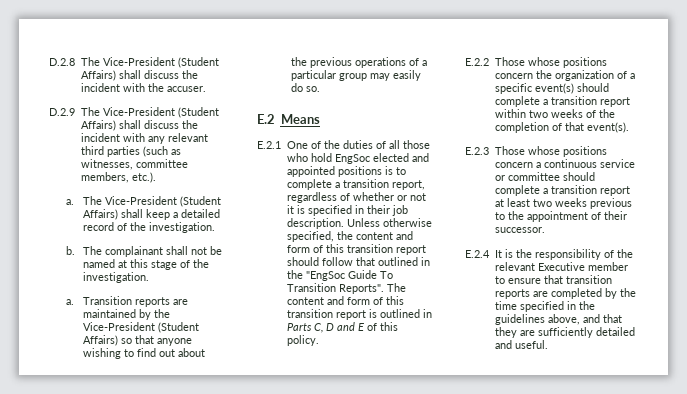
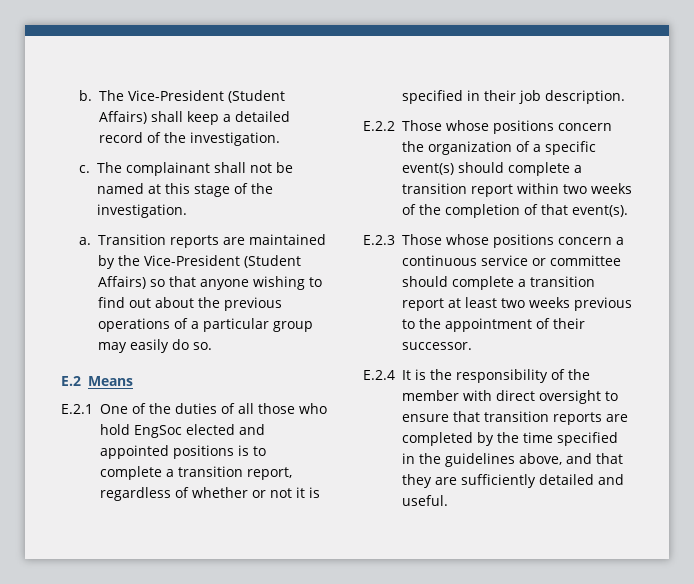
[49,57,219,68] [80,70,198,81] [80,83,206,92] [49,107,219,118] [80,120,198,131] [80,133,208,144] [80,146,181,157] [80,159,188,170] [80,172,156,183] [66,199,75,205] D.2.8 The Vice-President (Student Affairs) shall discuss the incident with the accuser. // D.2.9 The Vice-President (Student Affairs) shall discuss the incident with any relevant third parties (such as witnesses, committee members, etc.). // a. -> [78,90,92,101] b.
[66,246,76,255] b. -> [78,165,90,173] c.
[346,218,432,227] [286,231,413,242] [286,244,426,255] [286,257,430,266] [286,270,393,281] [286,283,406,294] [286,296,404,305] [286,309,432,320] [286,322,398,333] [286,335,319,346] Unless otherwise specified, the content and form of this transition report should follow that outlined in the "EngSoc Guide To Transition Reports". The content and form of this transition report is outlined in Parts C, D and E of this policy. -> (625, 97) none
[494,262,628,271] relevant Executive member -> [401,390,601,404] member with direct oversight

